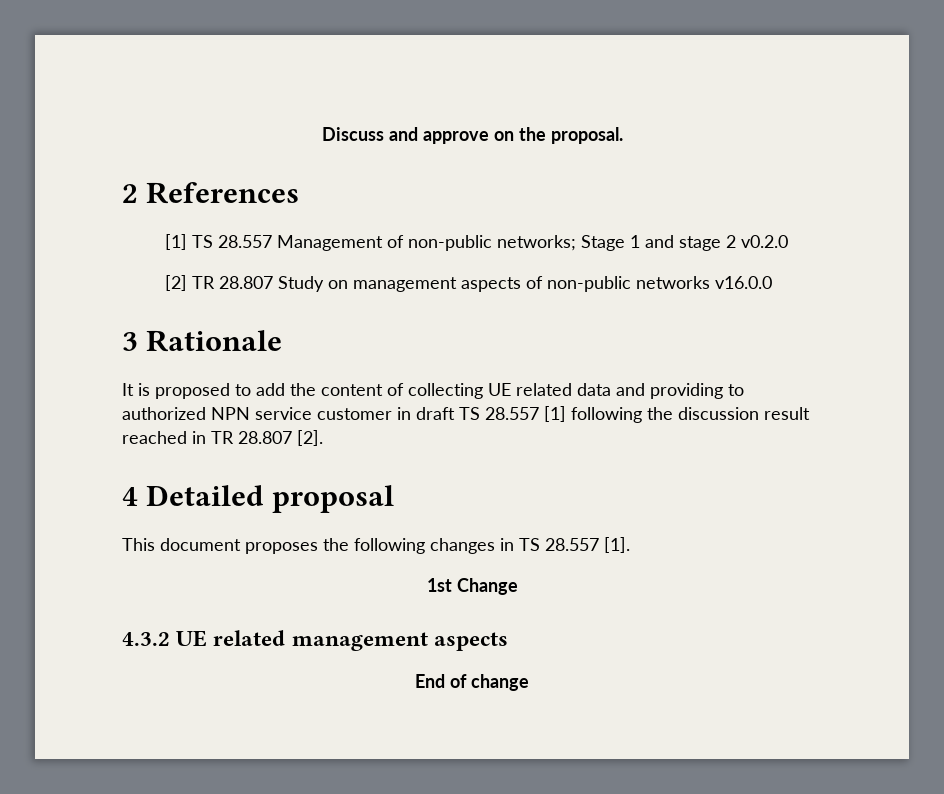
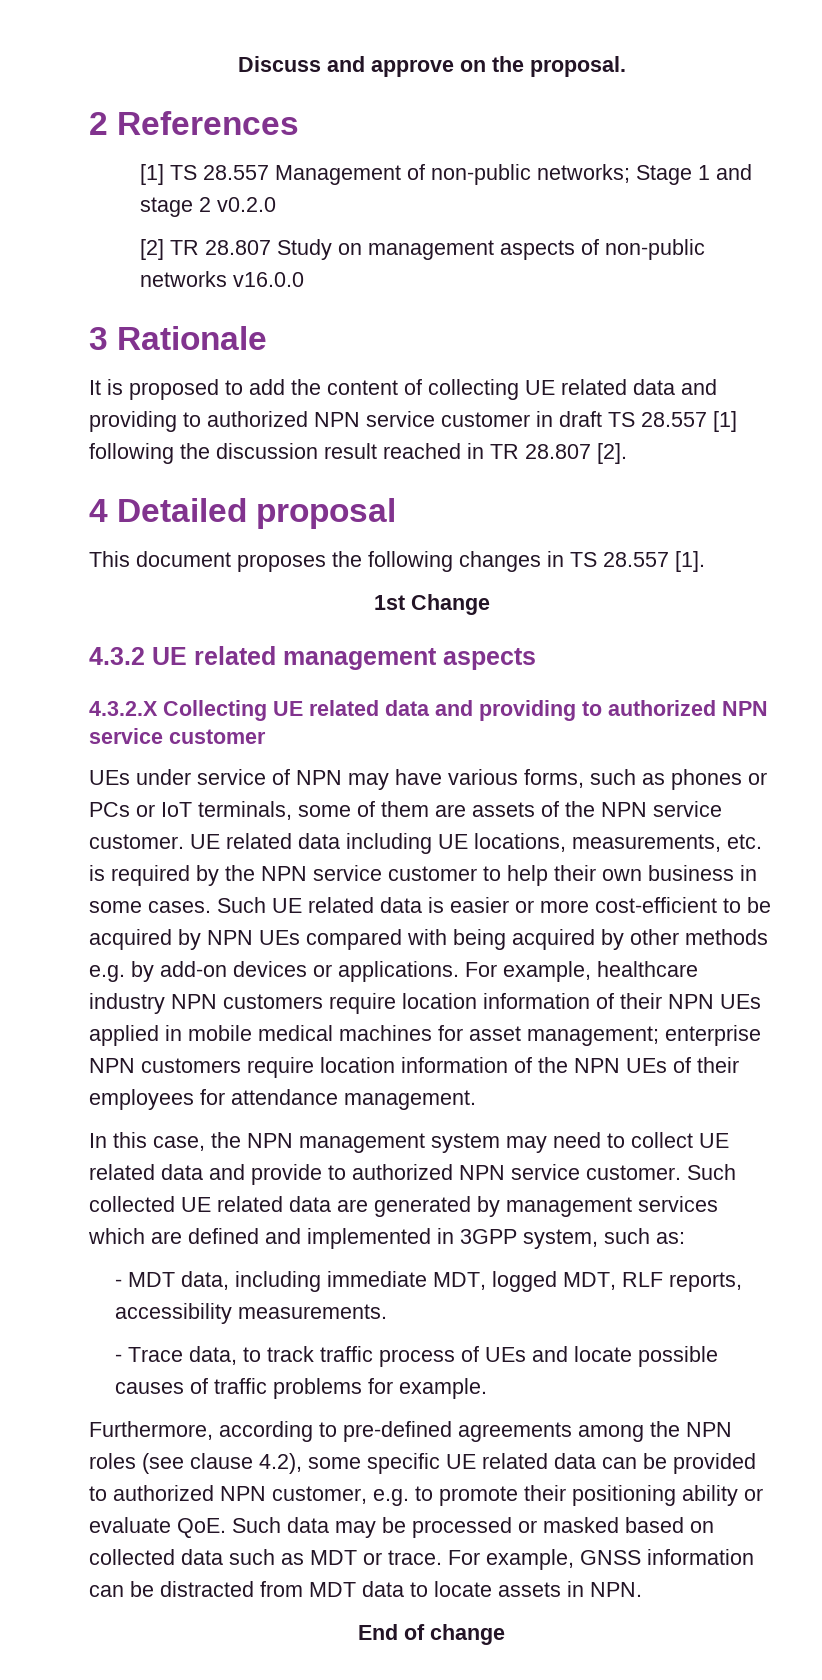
(508, 641) none -> [89,700,768,721] [89,728,266,744] [89,769,767,790] [89,801,722,820] [89,833,762,854] [89,865,757,886] [89,897,771,913] [89,929,768,950] [89,961,698,982] [89,993,761,1014] [89,1025,761,1046] [89,1057,739,1078] [89,1089,476,1110] [89,1132,729,1153] [89,1164,736,1185] [89,1196,718,1217] [88,1228,685,1249] [114,1271,742,1292] [114,1303,387,1324] [114,1346,718,1367] [114,1378,487,1399] [89,1421,732,1442] [89,1453,756,1474] [89,1485,763,1506] [89,1517,714,1538] [89,1549,754,1570] [89,1581,642,1597] // 4.3.2.X Collecting UE related data and providing to authorized NPN service customer // UEs under service of NPN may have various forms, such as phones or PCs or IoT terminals, some of them are assets of the NPN service customer. UE related data including UE locations, measurements, etc. is required by the NPN service customer to help their own business in some cases. Such UE related data is easier or more cost-efficient to be acquired by NPN UEs compared with being acquired by other methods e.g. by add-on devices or applications. For example, healthcare industry NPN customers require location information of their NPN UEs applied in mobile medical machines for asset management; enterprise NPN customers require location information of the NPN UEs of their employees for attendance management. // In this case, the NPN management system may need to collect UE related data and provide to authorized NPN service customer. Such collected UE related data are generated by management services which are defined and implemented in 3GPP system, such as: // - MDT data, including immediate MDT, logged MDT, RLF reports, accessibility measurements. // - Trace data, to track traffic process of UEs and locate possible causes of traffic problems for example. // Furthermore, according to pre-defined agreements among the NPN roles (see clause 4.2), some specific UE related data can be provided to authorized NPN customer, e.g. to promote their positioning ability or evaluate QoE. Such data may be processed or masked based on collected data such as MDT or trace. For example, GNSS information can be distracted from MDT data to locate assets in NPN.

